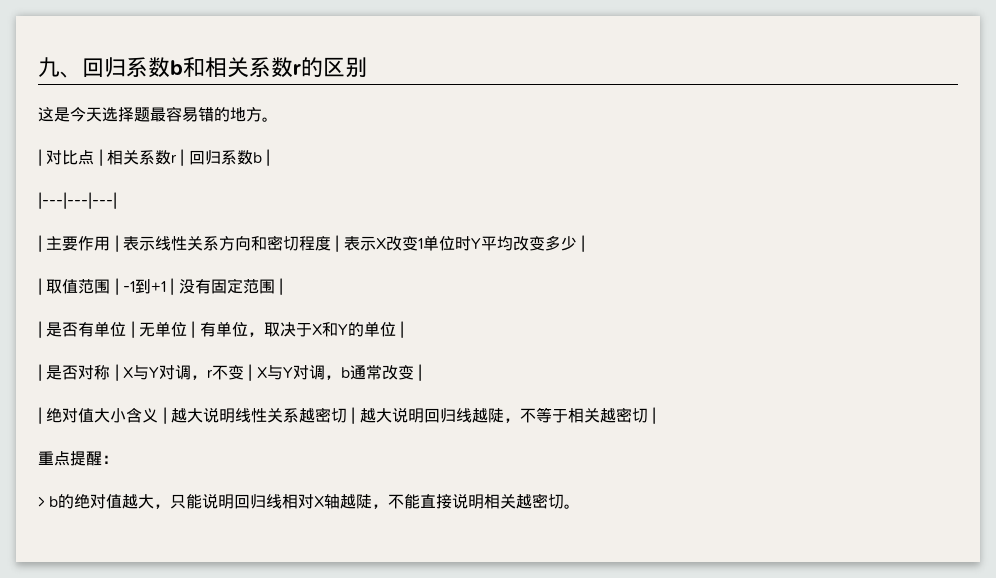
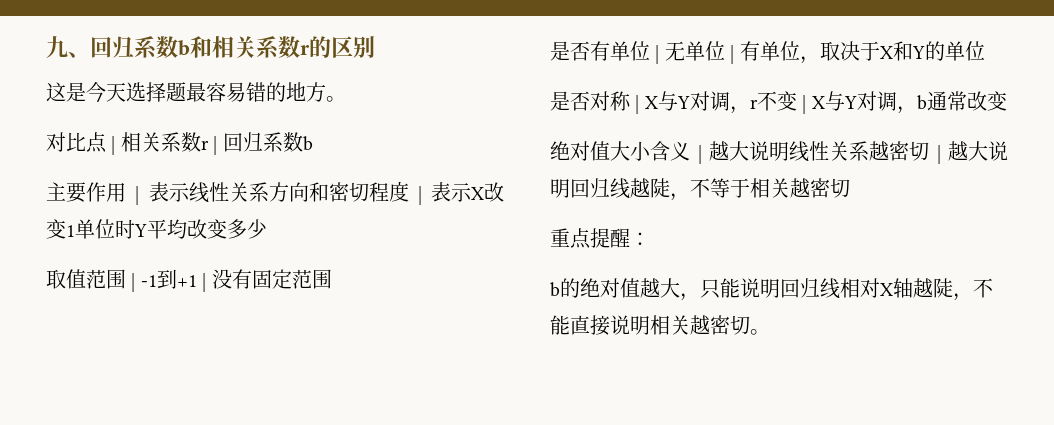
[38,149,42,166] | -> (346, 99) none
[265,149,270,166] [38,192,117,209] [38,235,42,252] | // |---|---|---| // | -> (313, 143) //
[580,235,585,252] [38,278,42,295] | // | -> (267, 229) //
[278,278,283,295] [38,321,42,338] | // | -> (332, 279) //
[399,321,404,338] [38,364,42,381] | // | -> (985, 51) //
[417,364,422,381] [38,407,42,424] | // | -> (1007, 101) //
[651,407,656,424] | -> (850, 188) none
[38,496,45,507] > -> (650, 239) none

